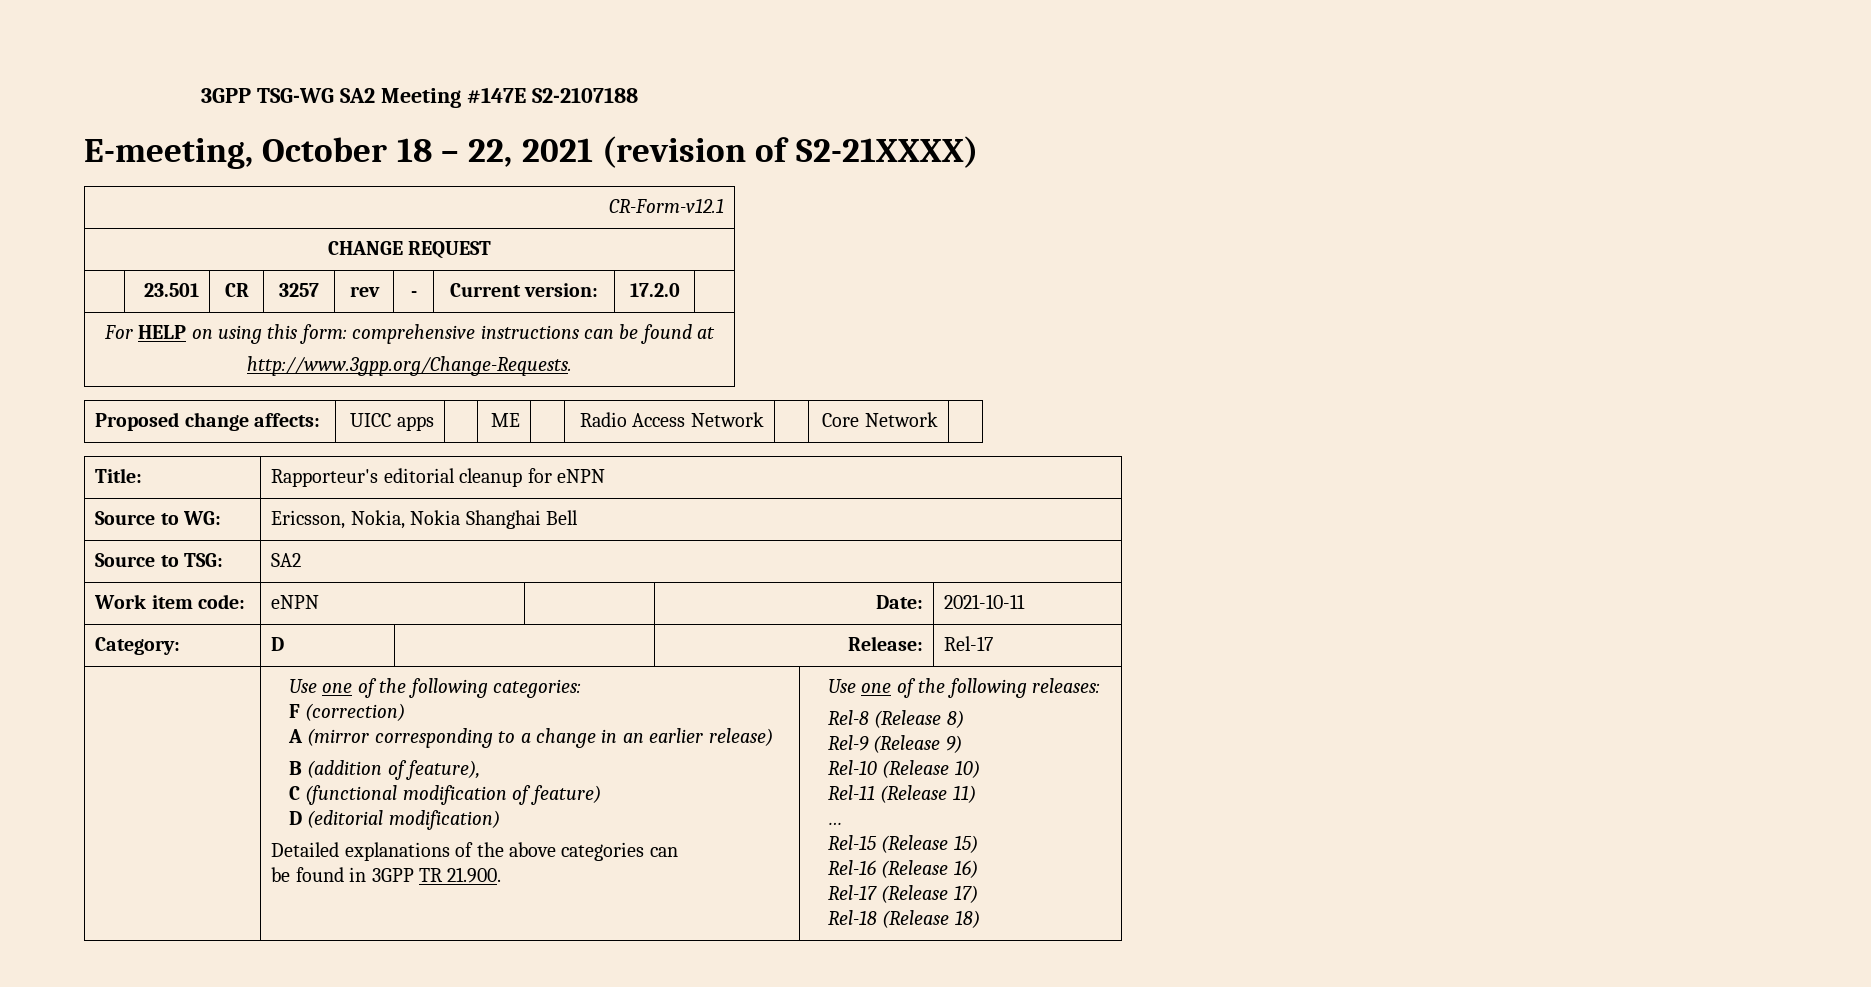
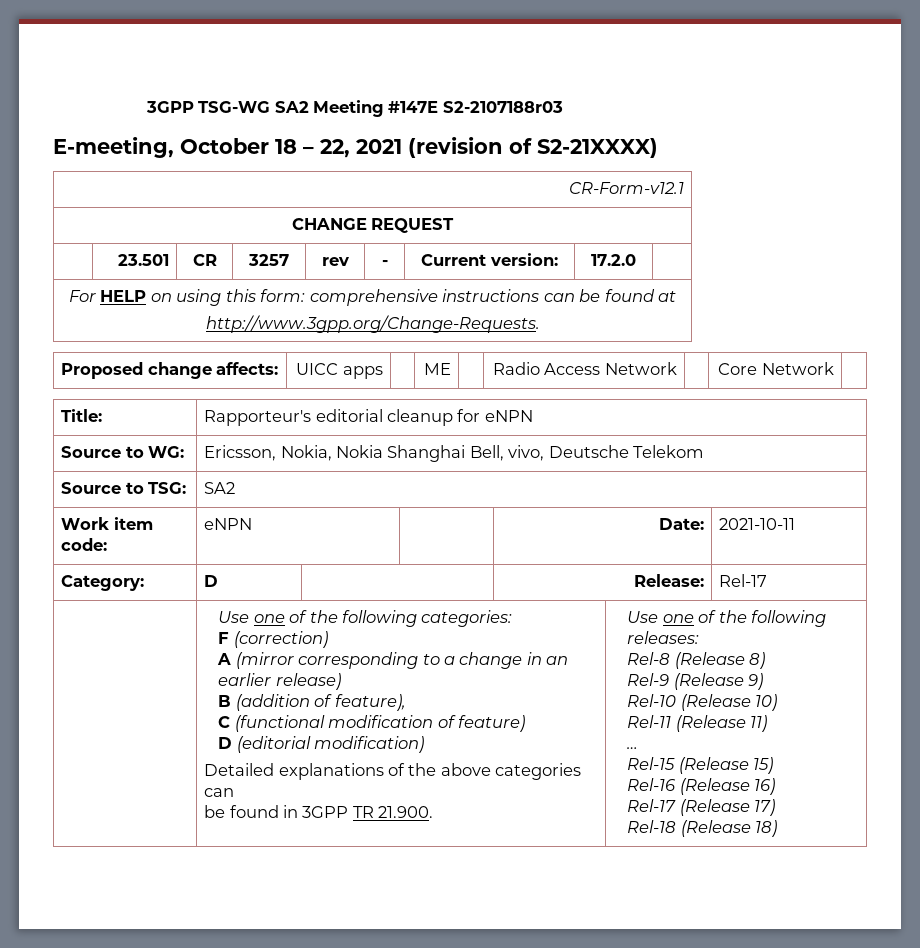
[532,87,639,103] S2-2107188 -> [442,101,563,113] S2-2107188r03
[545,510,578,525] Bell -> [469,445,705,461] Bell, vivo, Deutsche Telekom

